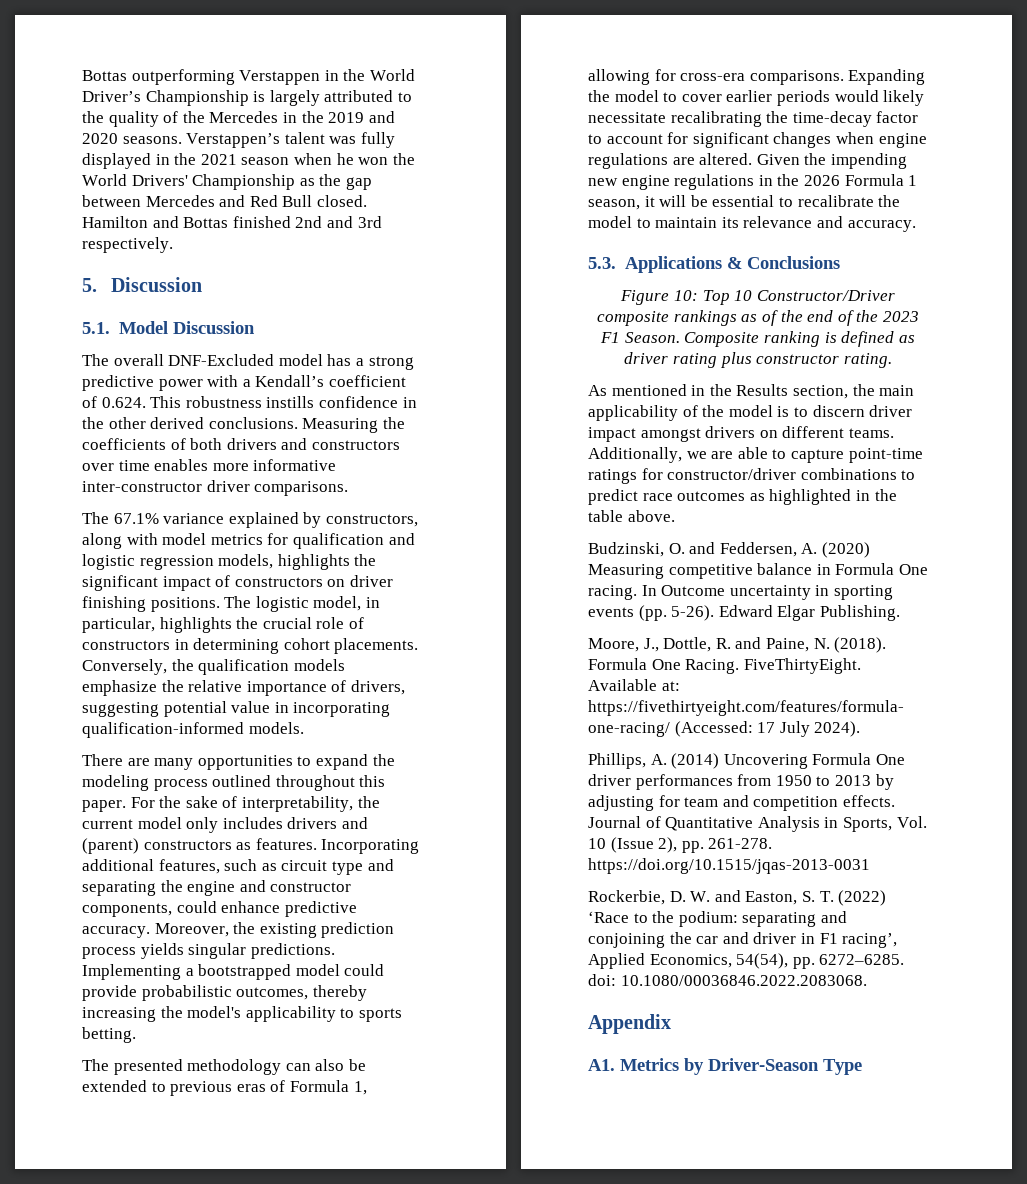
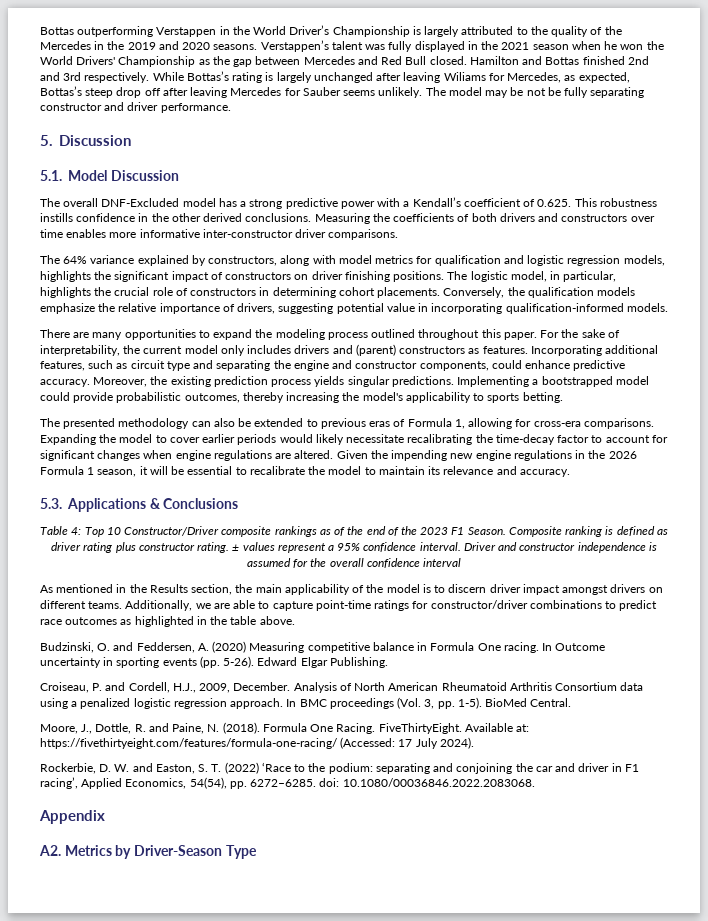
(173, 245) none -> [152,71,630,83] [40,86,645,98] [40,102,231,113] While Bottas’s rating is largely unchanged after leaving Wiliams for Mercedes, as expected, Bottas’s steep drop off after leaving Mercedes for Sauber seems unlikely. The model may be not be fully separating constructor and driver performance.
[101,397,146,408] 0.624. -> [537,199,572,207] 0.625.
[113,513,159,524] 67.1% -> [63,256,88,264] 64%
[620,290,698,305] Figure 10: -> [40,526,82,535] Table 4:
(892, 360) none -> [232,542,657,553] [246,558,462,568] ± values represent a 95% confidence interval. Driver and constructor independence is assumed for the overall confidence interval
(900, 613) none -> [40,682,644,693] [40,697,572,709] // Croiseau, P. and Cordell, H.J., 2009, December. Analysis of North American Rheumatoid Arthritis Consortium data using a penalized logistic regression approach. In BMC proceedings (Vol. 3, pp. 1-5). BioMed Central.
[588,753,905,769] [588,774,894,790] [588,795,895,811] [588,816,927,832] [588,837,773,853] [588,858,870,874] // Phillips, A. (2014) Uncovering Formula One driver performances from 1950 to 2013 by adjusting for team and competition effects. Journal of Quantitative Analysis in Sports, Vol. 10 (Issue 2), pp. 261-278. https://doi.org/10.1515/jqas-2013-0031 -> (474, 743) none
[588,1059,615,1071] A1. -> [39,845,61,856] A2.

